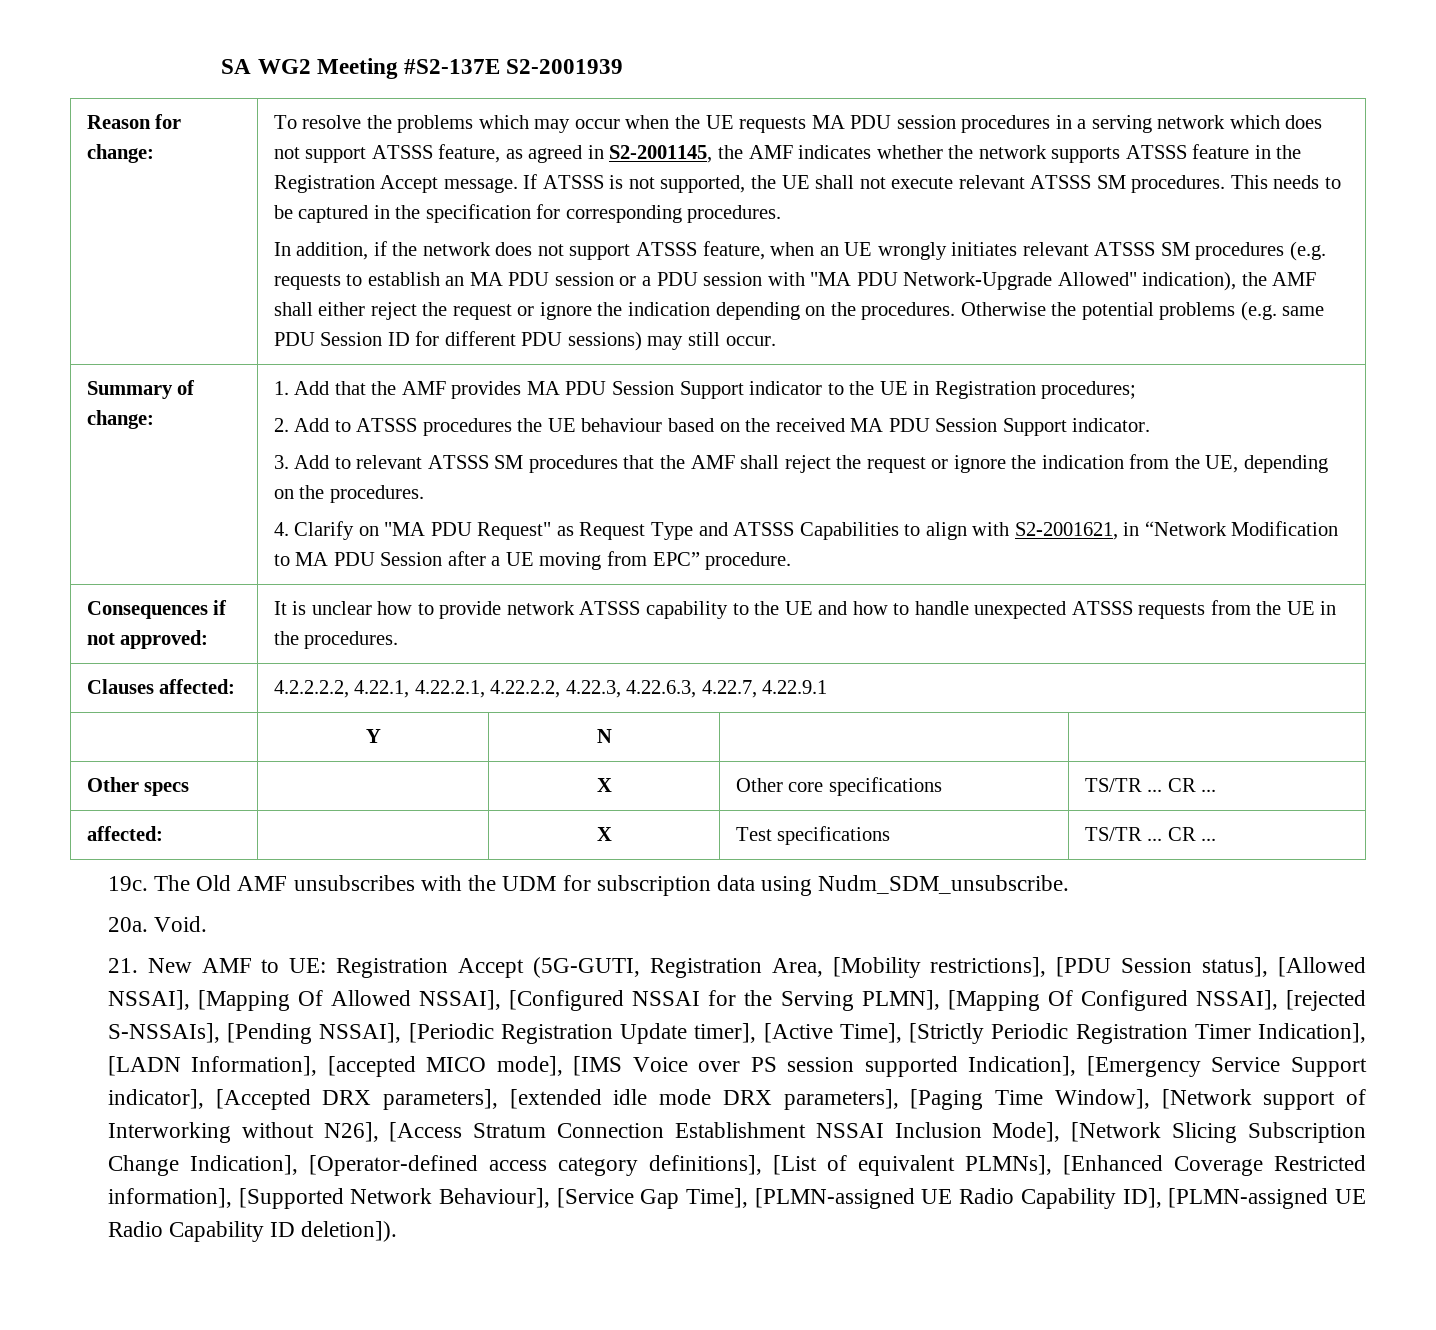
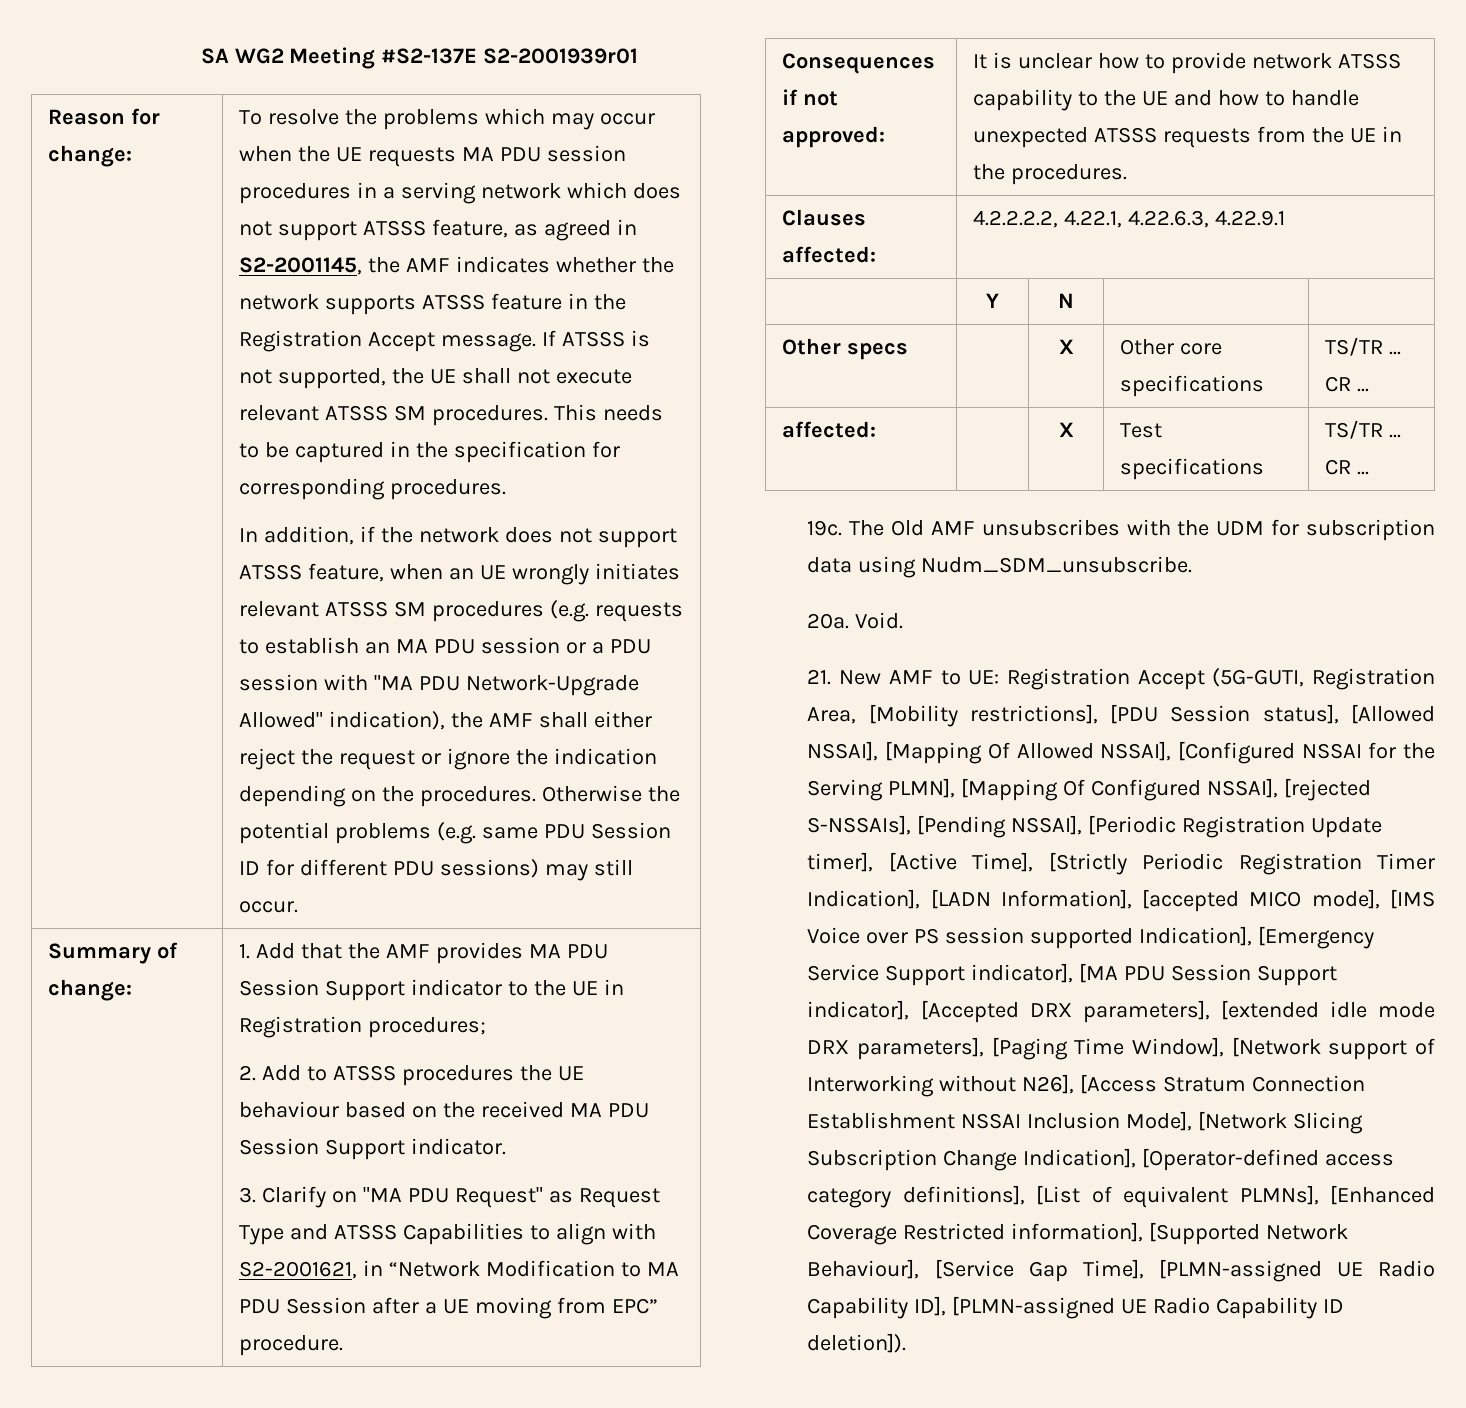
[506,59,624,74] S2-2001939 -> [483,48,639,64] S2-2001939r01
[294,454,1328,473] [273,485,424,503] [273,522,289,536] Add to relevant ATSSS SM procedures that the AMF shall reject the request or ignore the indication from the UE, depending on the procedures. // 4. -> (257, 1195) none
[414,680,757,698] 4.22.2.1, 4.22.2.2, 4.22.3, 4.22.6.3, 4.22.7, -> [1128,210,1210,228] 4.22.6.3,
(204, 1099) none -> [1079,963,1338,986] [807,1000,910,1020] [MA PDU Session Support indicator],

